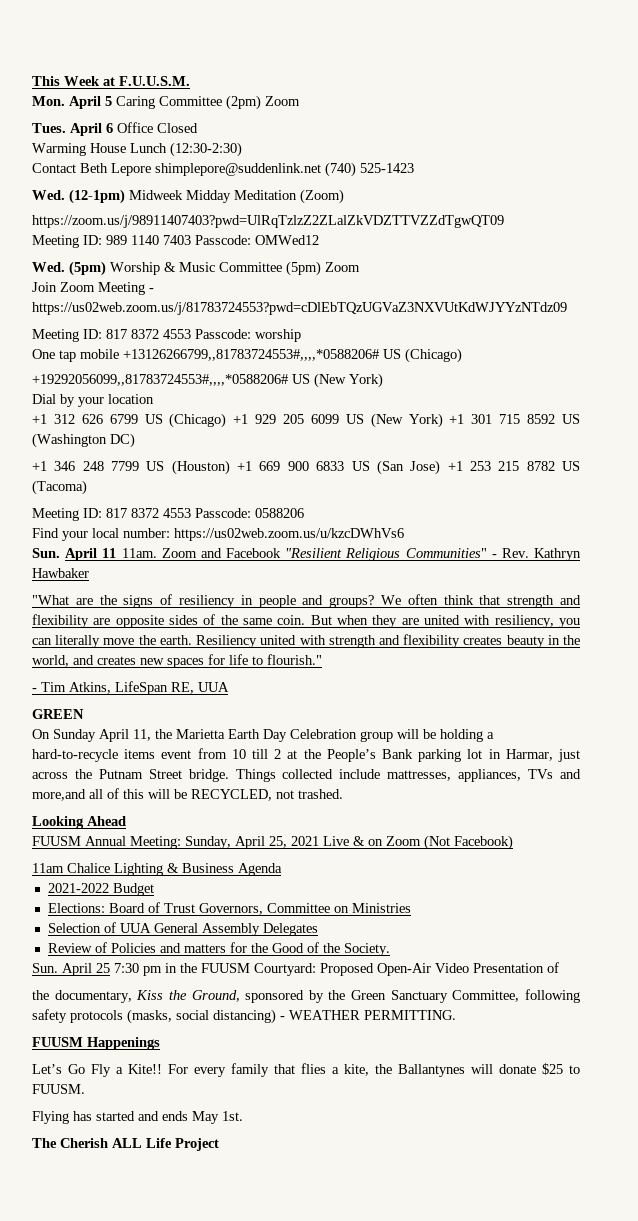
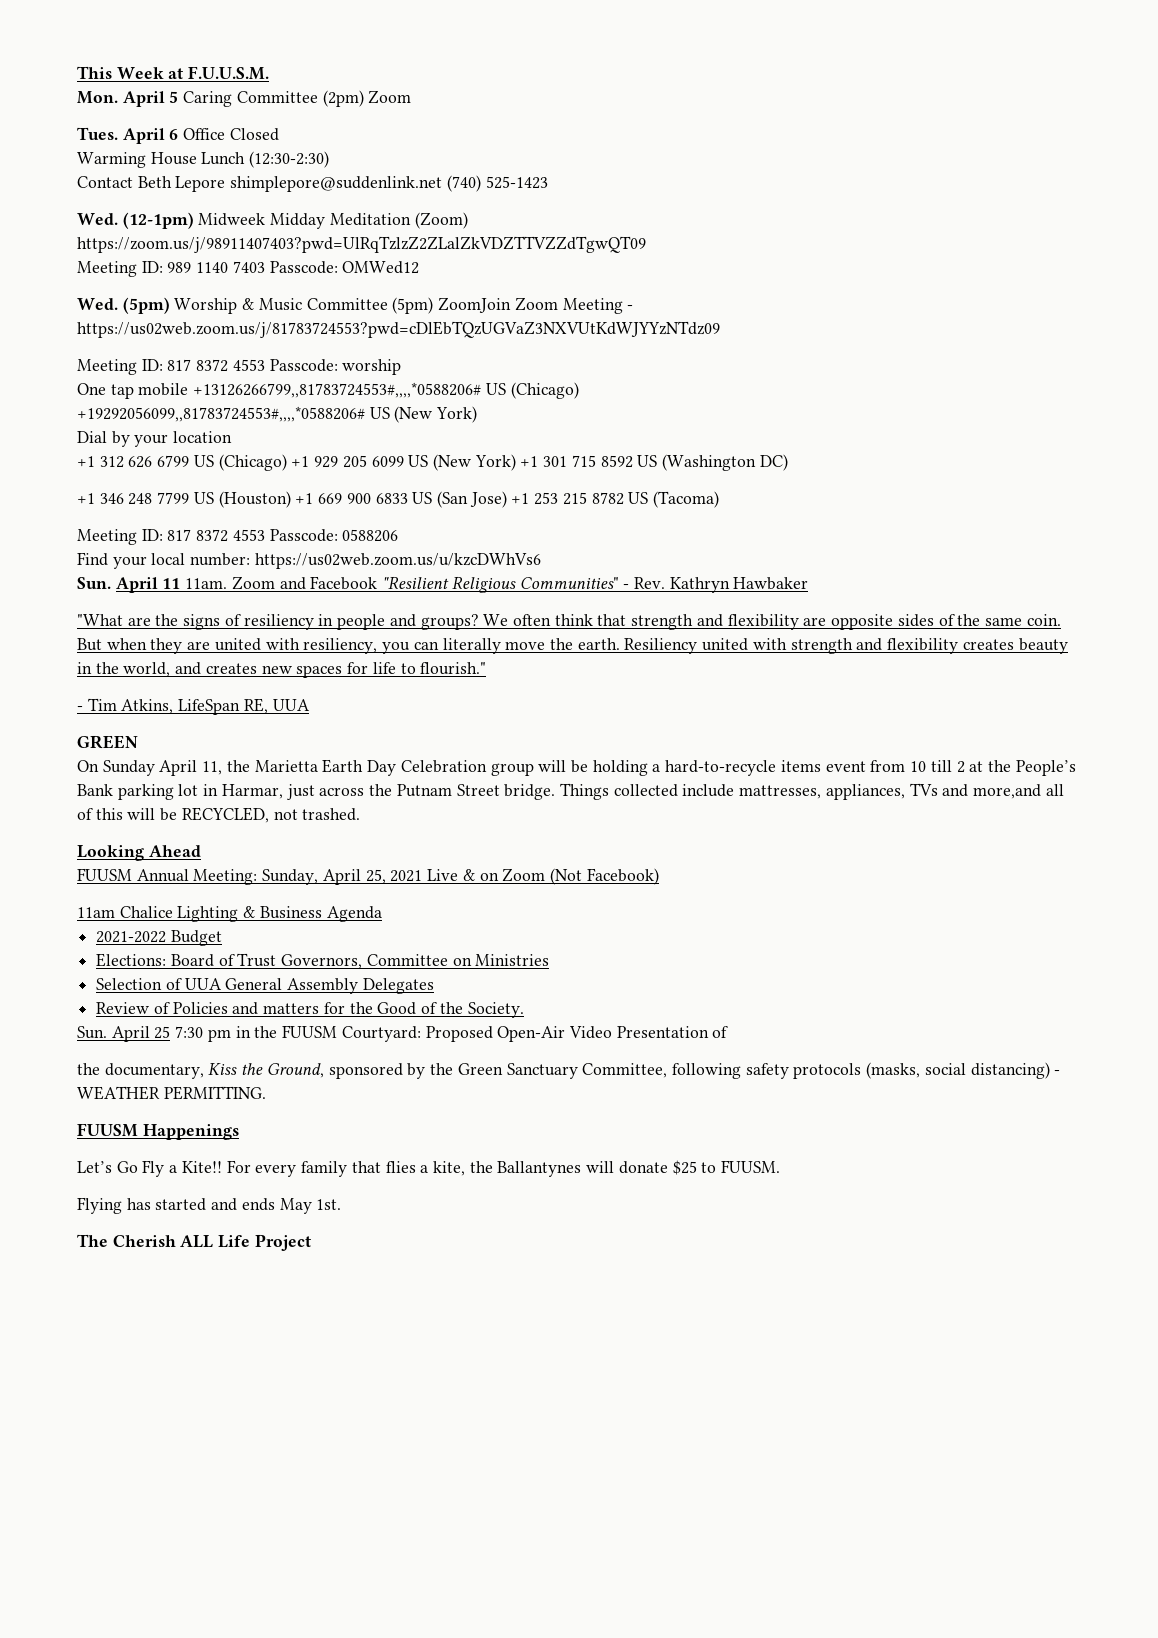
[325,262,360,272] [32,282,57,292] Zoom // Join -> [438,297,512,313] ZoomJoin

